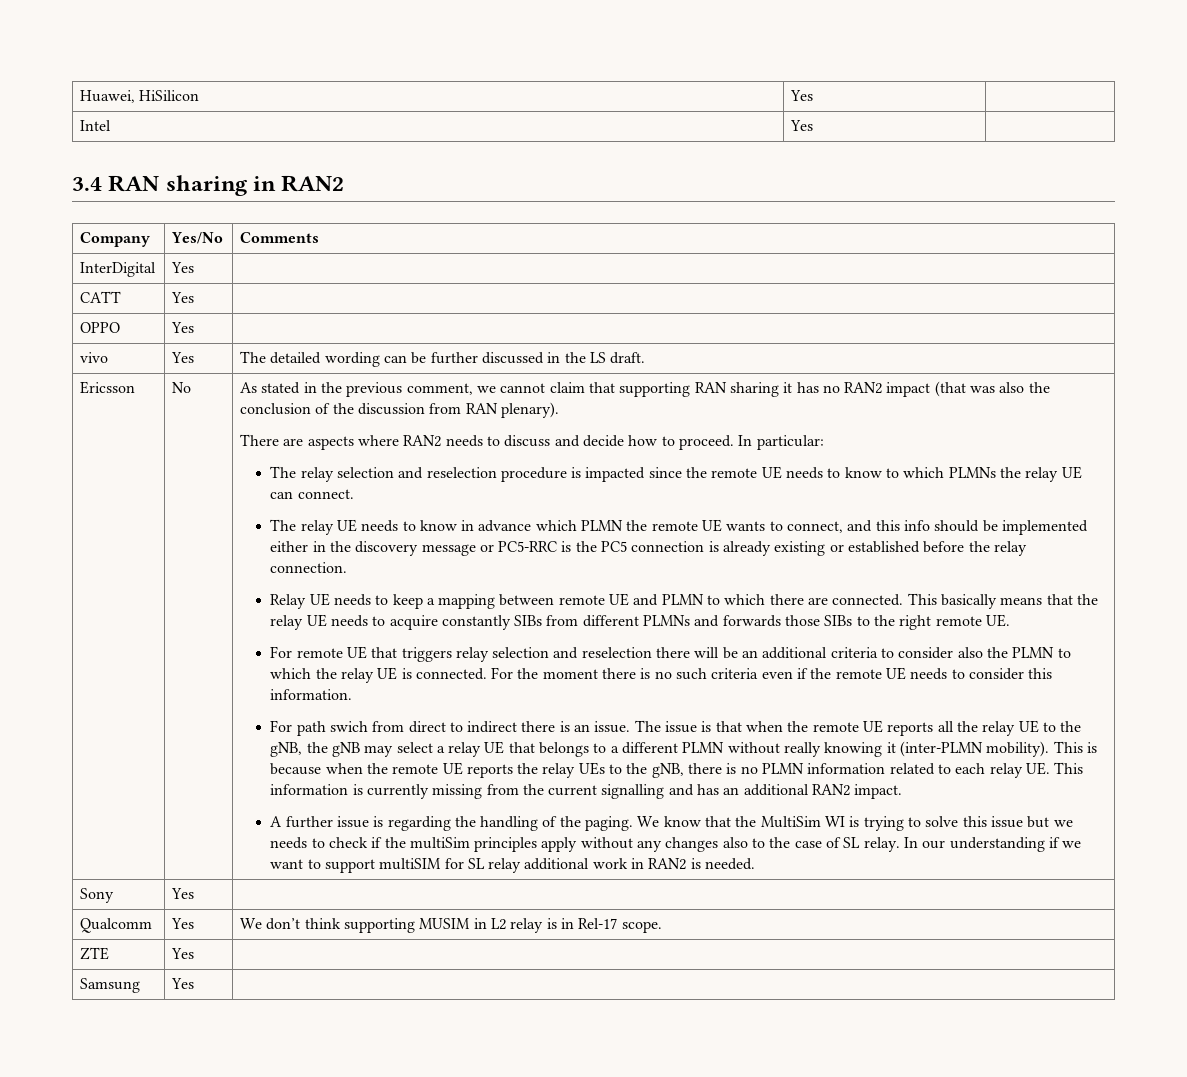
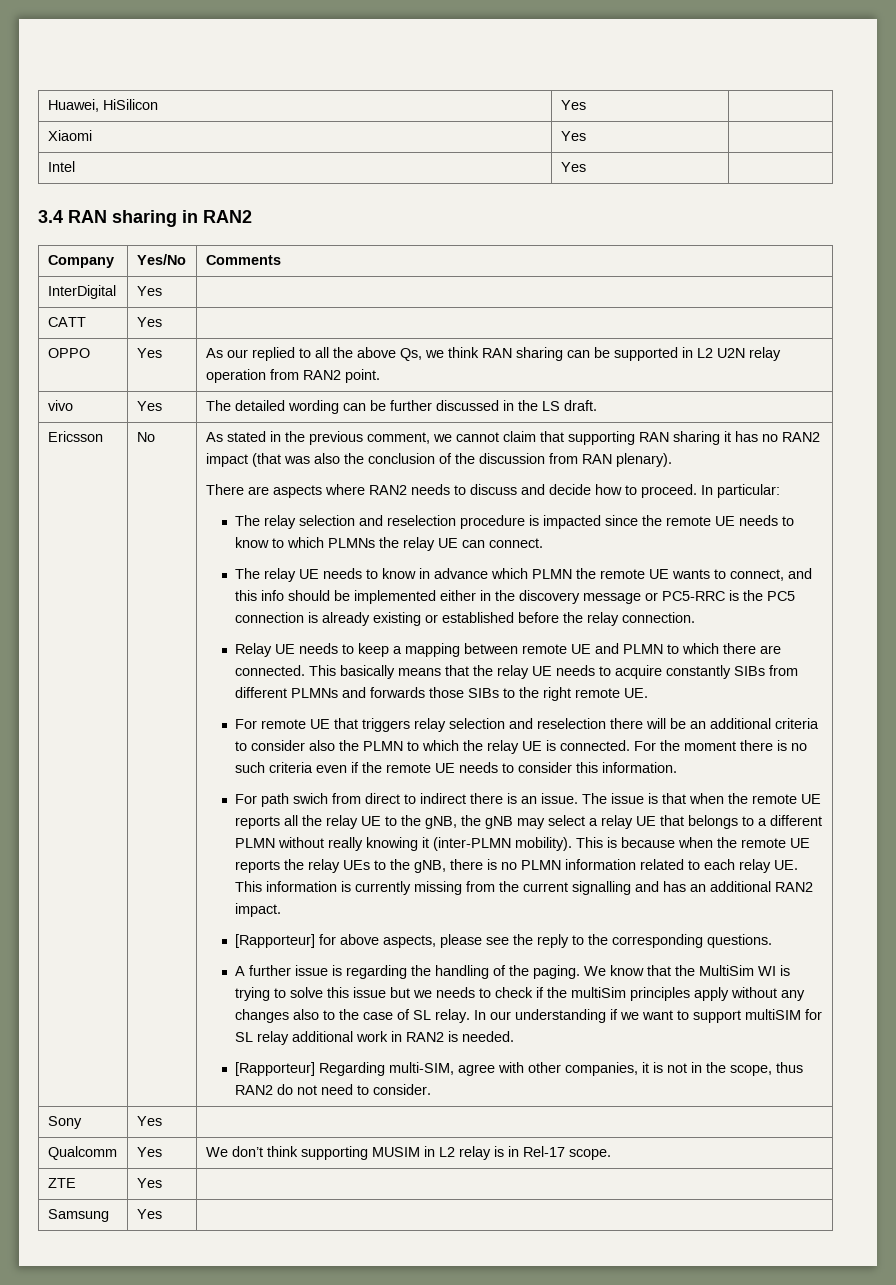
(814, 95) none -> [47,130,92,141] [560,131,586,141] // Xiaomi | Yes |
(195, 327) none -> [205,347,781,361] [205,369,380,383] As our replied to all the above Qs, we think RAN sharing can be supported in L2 U2N relay operation from RAN2 point.
(903, 791) none -> [235,934,773,948] // [Rapporteur] for above aspects, please see the reply to the corresponding questions.
(756, 864) none -> [235,1062,804,1076] [235,1084,432,1095] // [Rapporteur] Regarding multi-SIM, agree with other companies, it is not in the scope, thus RAN2 do not need to consider.

